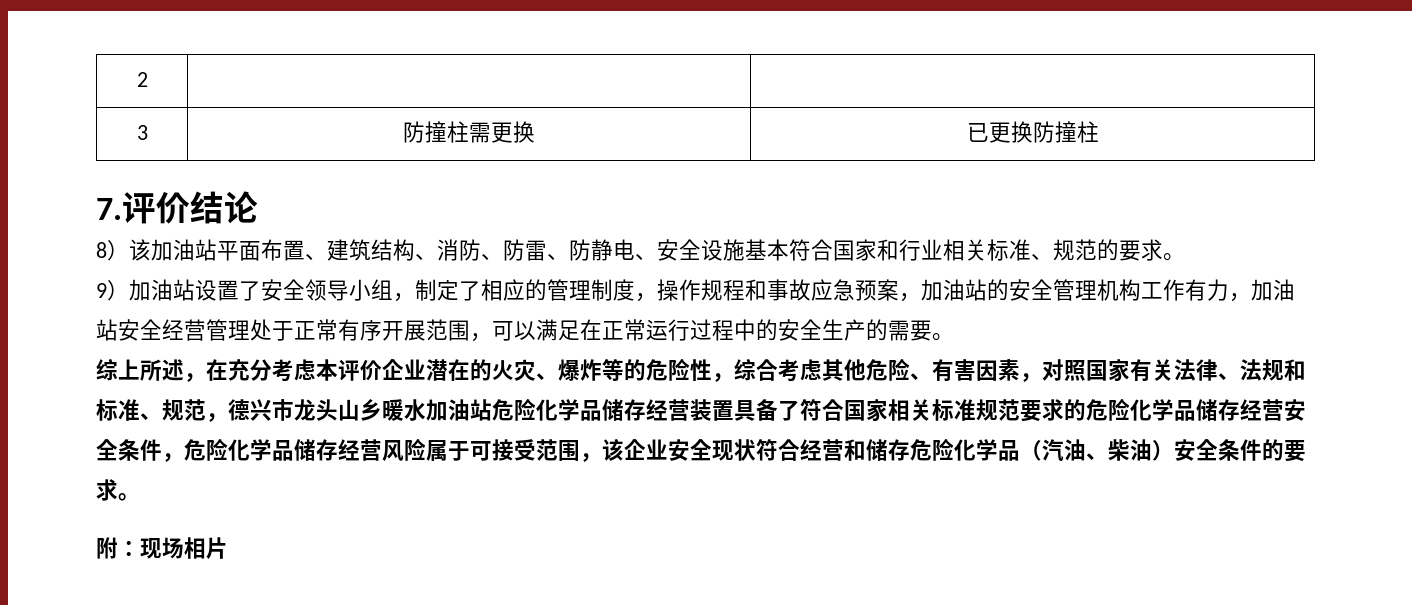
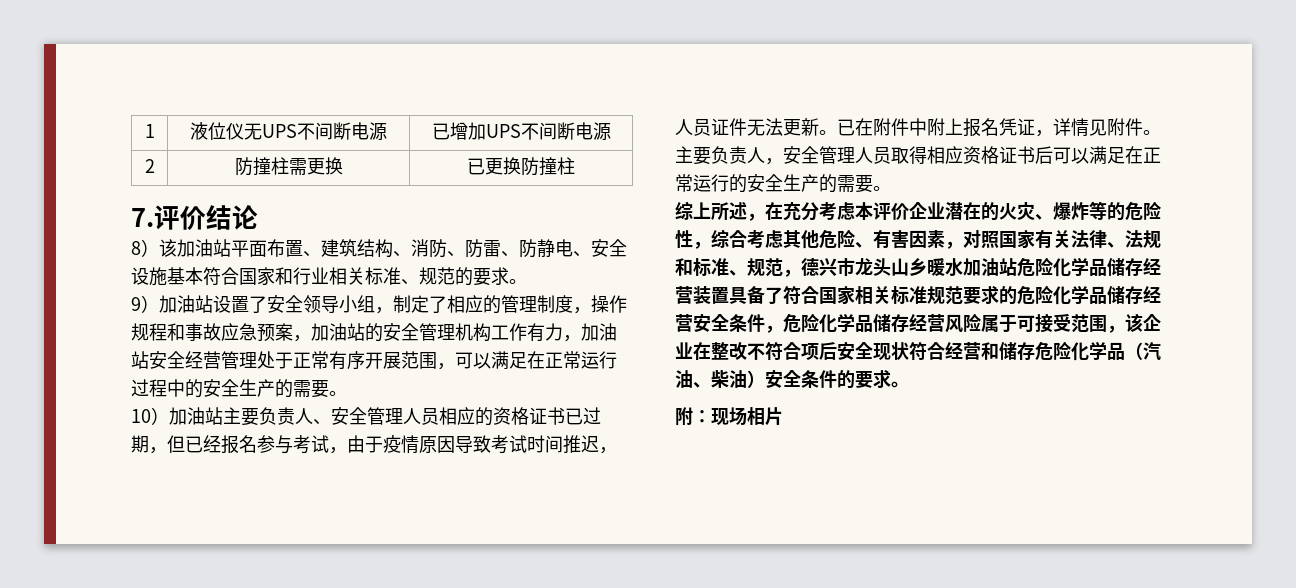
(136, 79) none -> [144,124,155,138] [190,122,387,141] [431,122,611,141] 1 | 液位仪无UPS不间断电源 | 已增加UPS不间断电源 //
[136,125,148,140] | // 3 | -> (155, 166) none
(954, 337) none -> [131,407,601,426] [131,435,617,454] [675,118,1161,137] [675,146,1161,165] [675,174,891,193] // 10）加油站主要负责人、安全管理人员相应的资格证书已过期，但已经报名参与考试，由于疫情原因导致考试时间推迟，人员证件无法更新。已在附件中附上报名凭证，详情见附件。主要负责人，安全管理人员取得相应资格证书后可以满足在正常运行的安全生产的需要。
(668, 449) none -> [693,342,837,360] 在整改不符合项后

